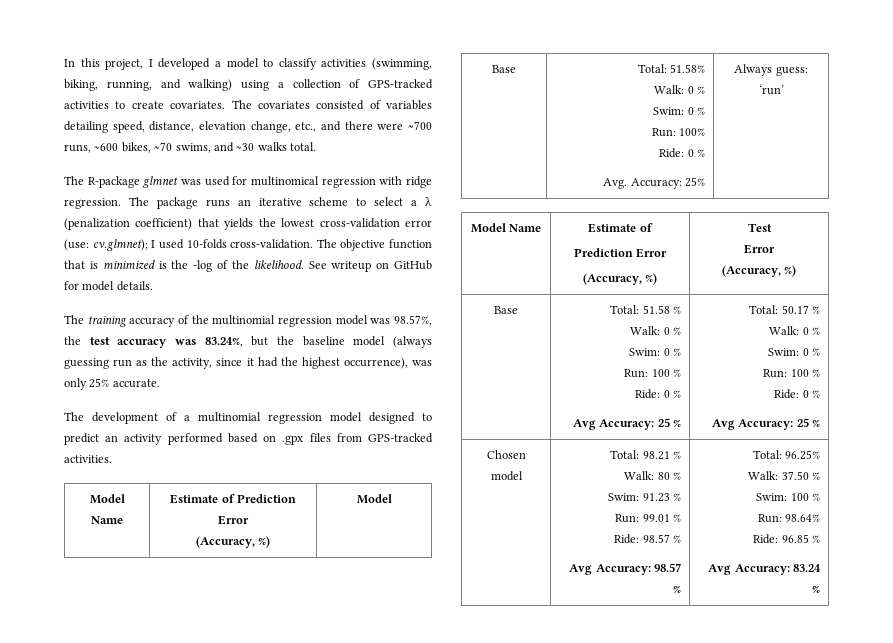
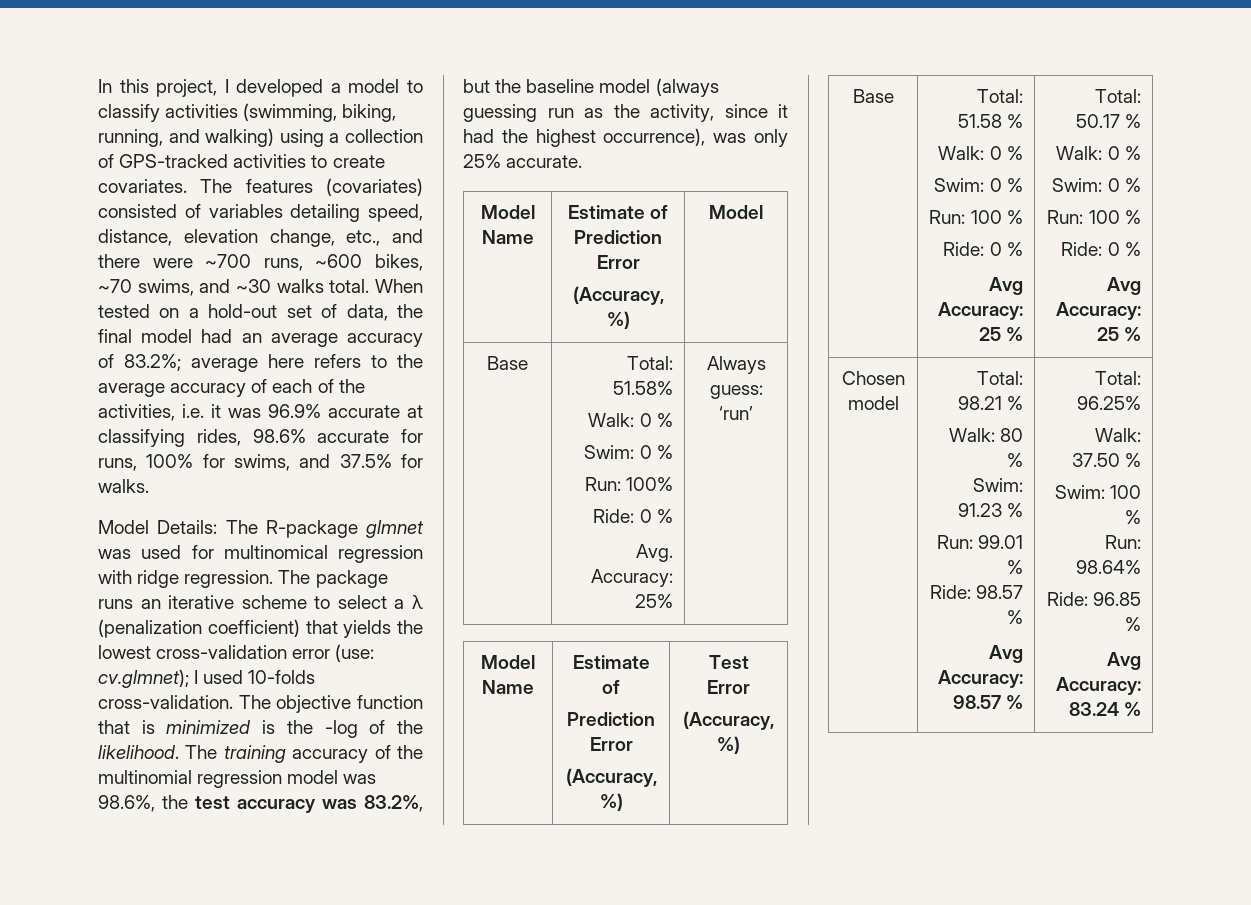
[257,101,310,109] covariates -> [245,178,423,196] features (covariates)
(316, 146) // -> [374,279,423,293] [98,304,423,321] [98,329,424,347] [98,354,423,372] [98,379,365,397] [98,404,423,421] [98,429,423,447] [98,454,423,471] [98,479,149,493] [98,520,218,534] When tested on a hold-out set of data, the final model had an average accuracy of 83.2%; average here refers to the average accuracy of each of the activities, i.e. it was 96.9% accurate at classifying rides, 98.6% accurate for runs, 100% for swims, and 37.5% for walks. // Model Details:
[308,260,432,272] [64,281,153,291] See writeup on GitHub for model details. // -> (179, 752) none
[394,315,433,326] 98.57%, -> [98,795,155,812] 98.6%,
[204,337,243,347] 83.24%, -> [364,795,423,812] 83.2%,
[64,412,432,424] [64,433,434,445] [64,455,112,463] // The development of a multinomial regression model designed to predict an activity performed based on .gpx files from GPS-tracked activities. -> (583, 161) none

